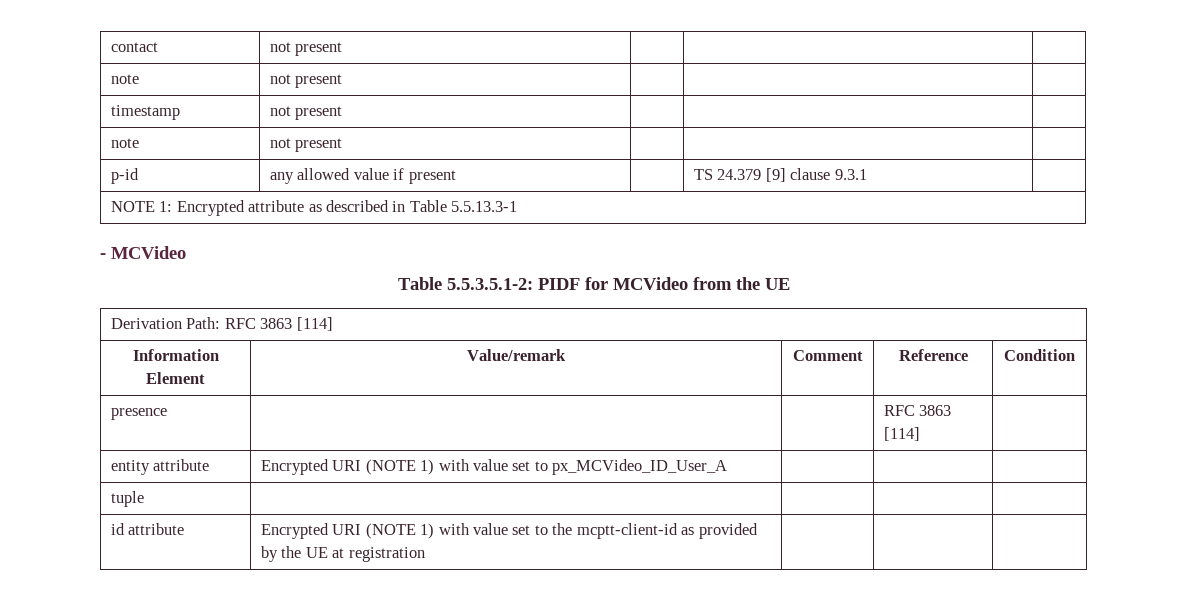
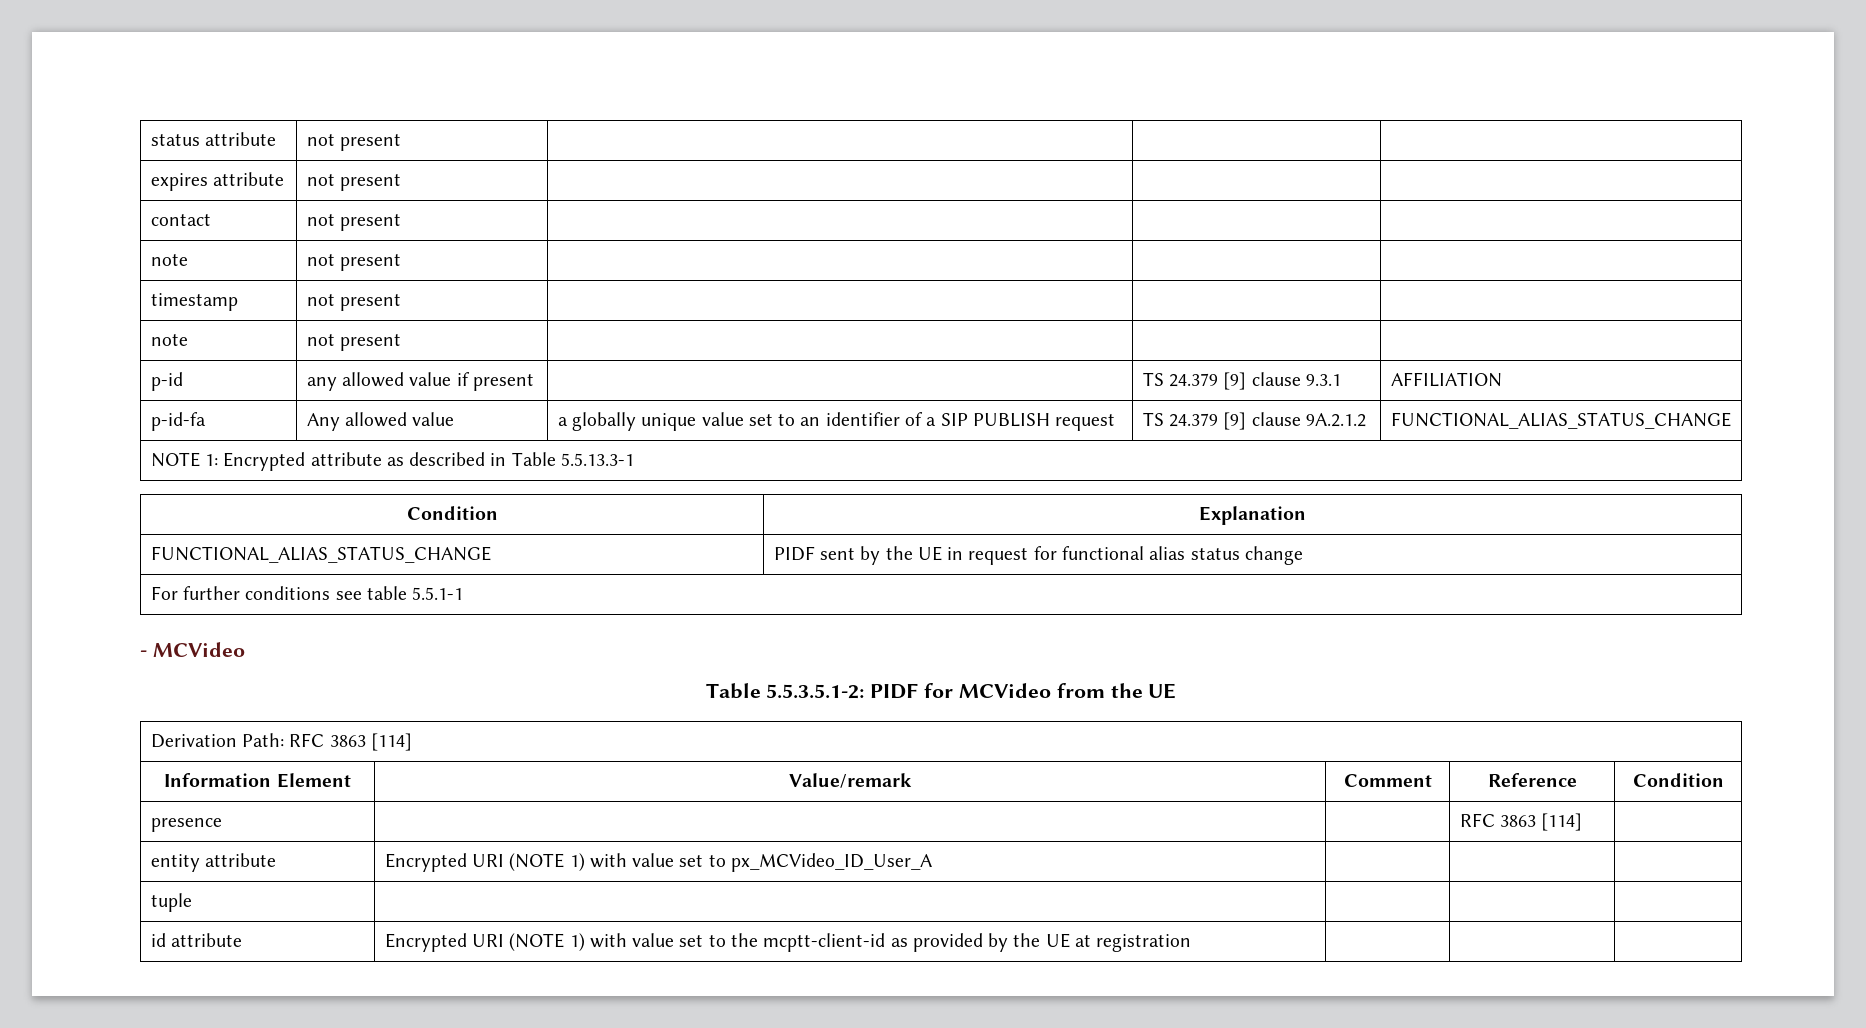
(110, 47) none -> [150,132,277,146] [306,133,402,151] [150,172,285,191] [306,173,402,191] status attribute | not present | | | // expires attribute | not present | | | //
(867, 174) none -> [1390,372,1502,387] [150,412,206,431] [306,412,455,431] [557,412,1116,431] [1142,412,1366,430] [1390,412,1731,429] AFFILIATION // p-id-fa | Any allowed value | a globally unique value set to an identifier of a SIP PUBLISH request | TS 24.379 [9] clause 9A.2.1.2 | FUNCTIONAL_ALIAS_STATUS_CHANGE
(518, 206) none -> [406,506,498,520] [1199,506,1306,525] [150,546,491,563] [773,546,1303,565] [150,586,464,600] // Condition | Explanation // FUNCTIONAL_ALIAS_STATUS_CHANGE | PIDF sent by the UE in request for functional alias status change // For further conditions see table 5.5.1-1

